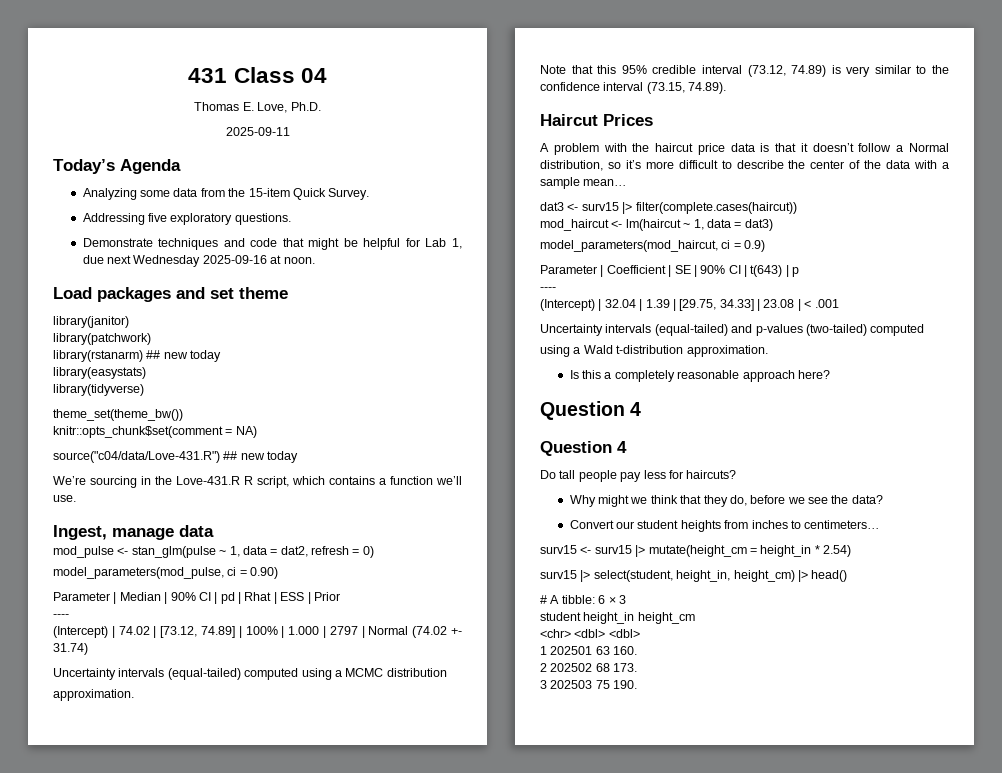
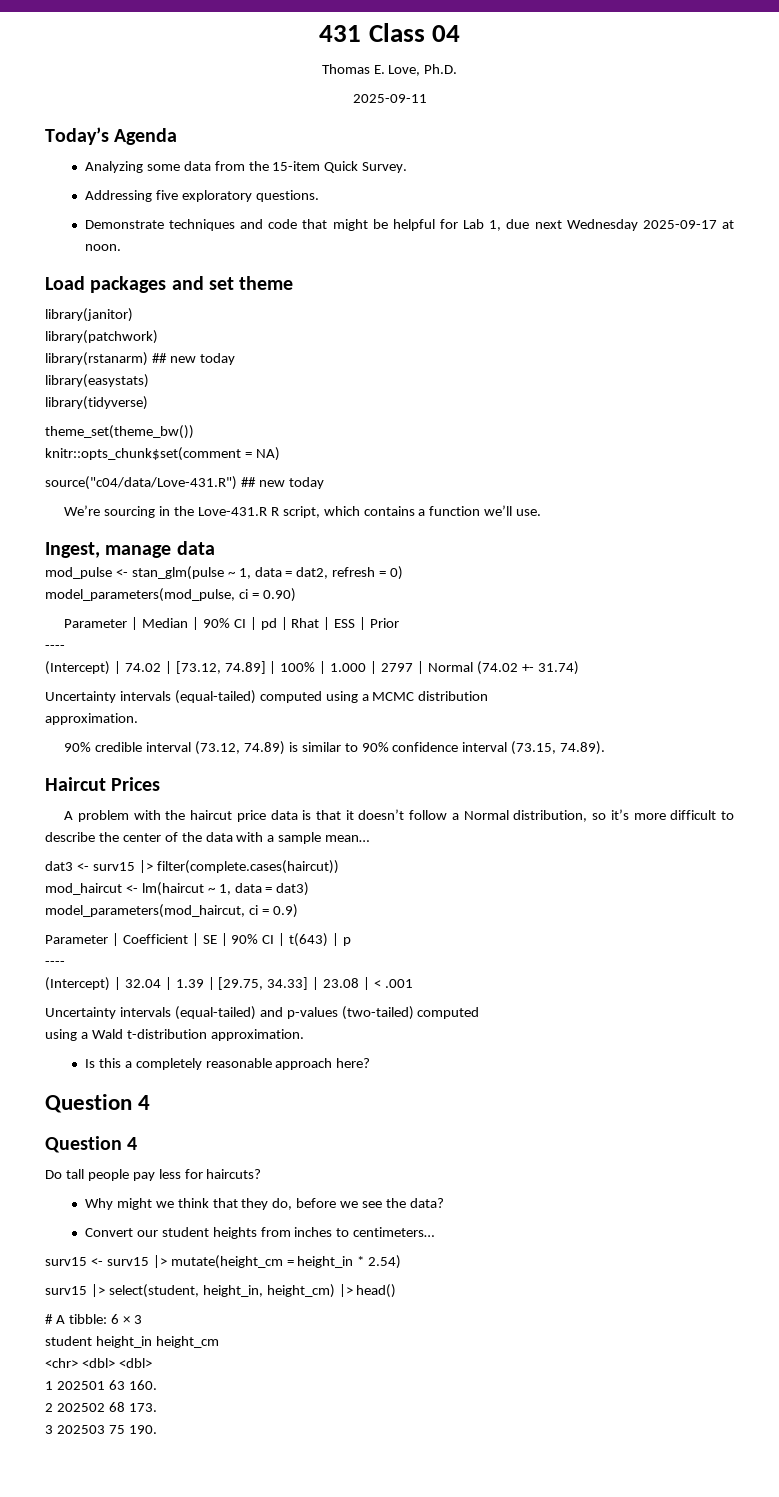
[202,255,267,264] 2025-09-16 -> [642,220,717,229] 2025-09-17
[540,65,647,74] Note that this 95% -> [64,742,92,752] 90%
[846,66,871,77] very -> (298, 747) none
[932,65,949,74] the -> [361,742,389,752] 90%

